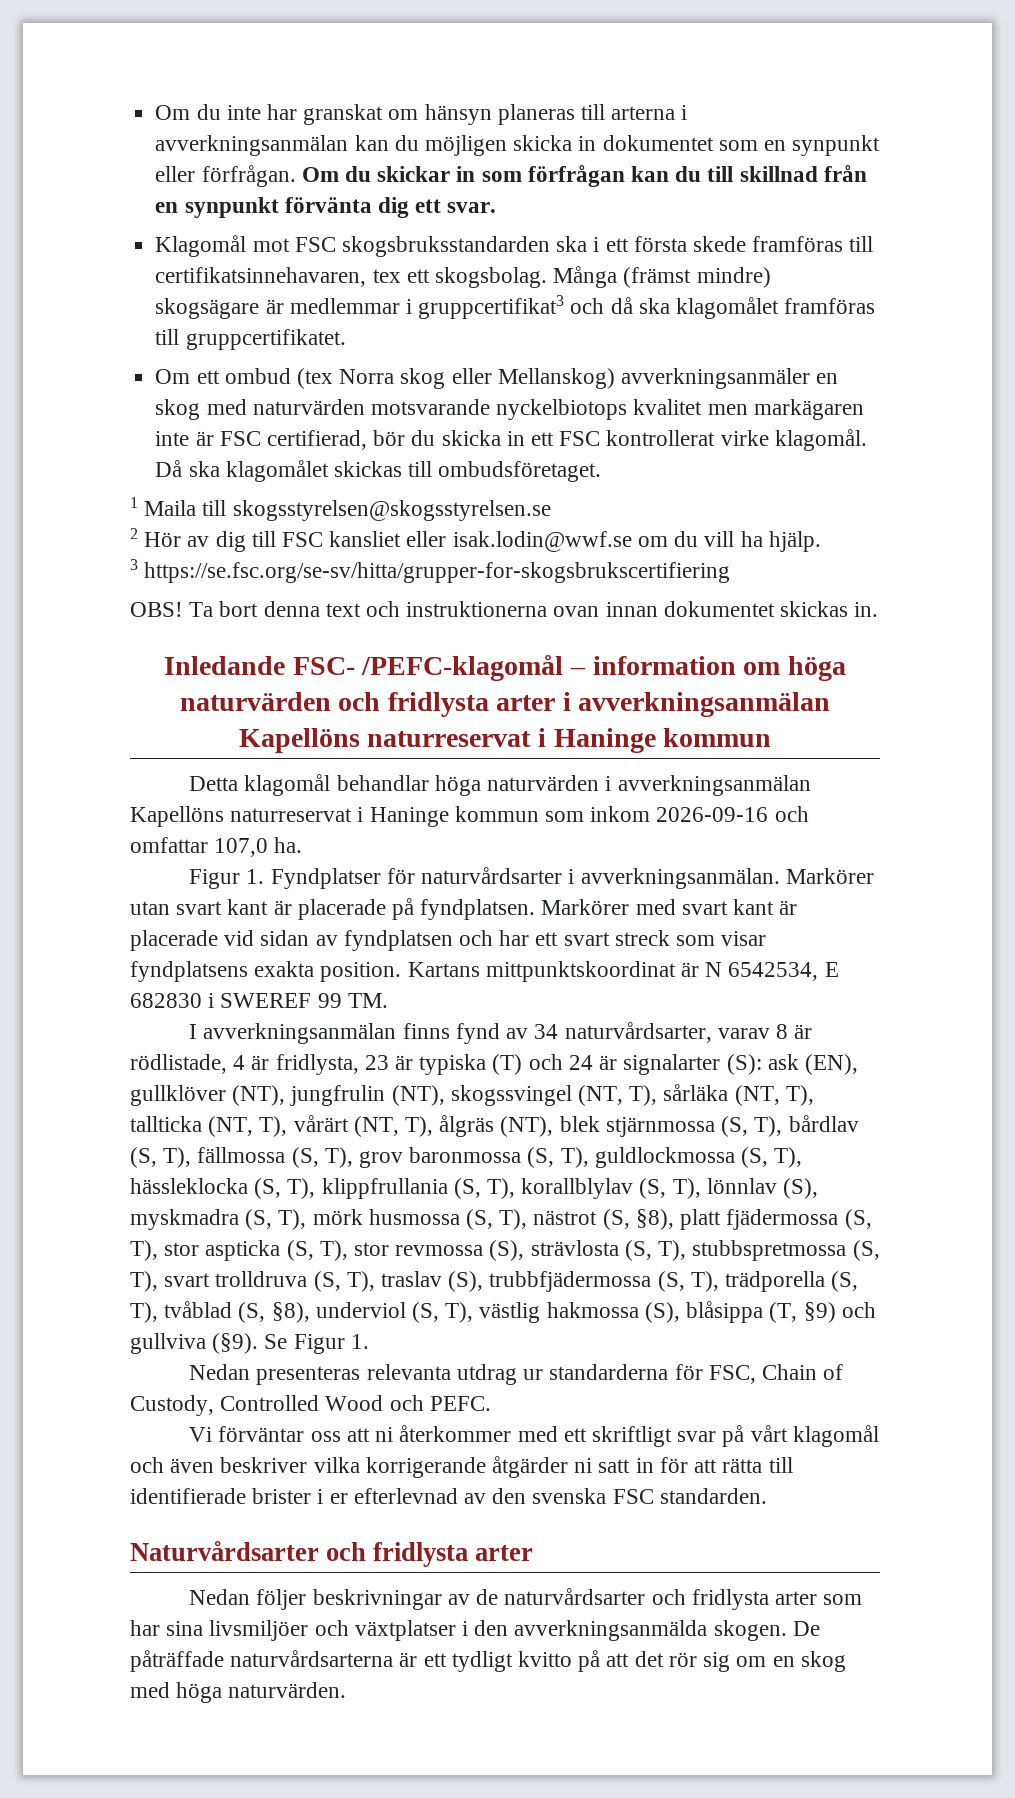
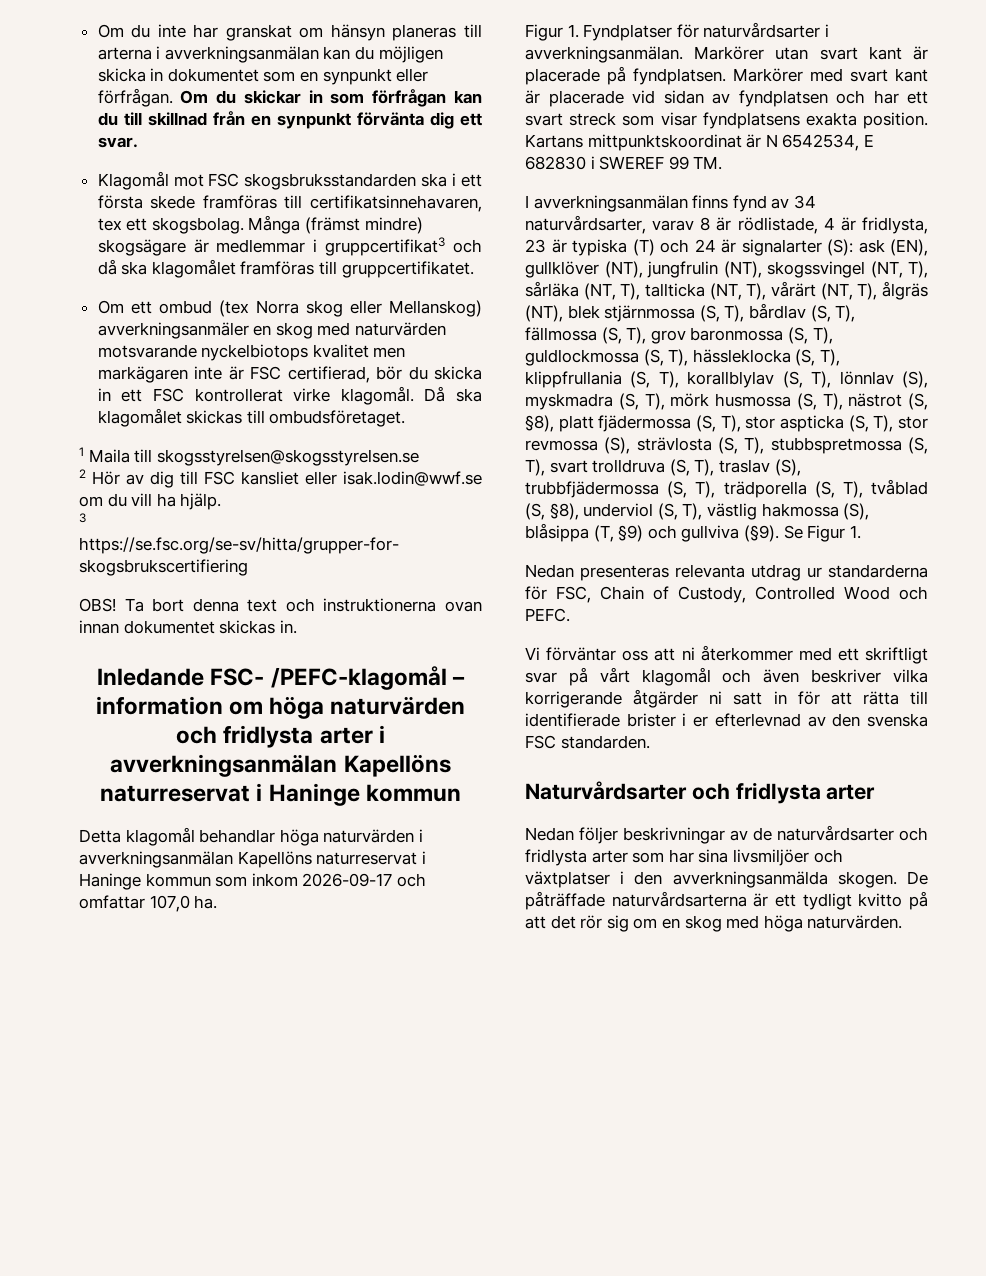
[656,807,769,822] 2026-09-16 -> [302,873,393,887] 2026-09-17

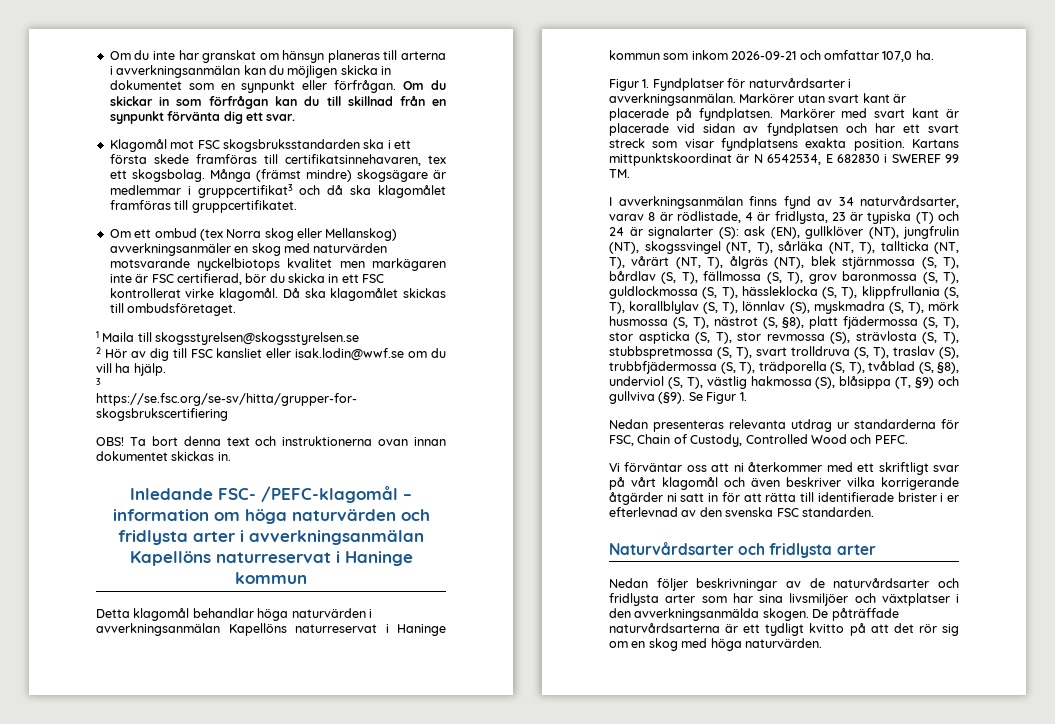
[302,873,393,887] 2026-09-17 -> [731,51,797,60] 2026-09-21

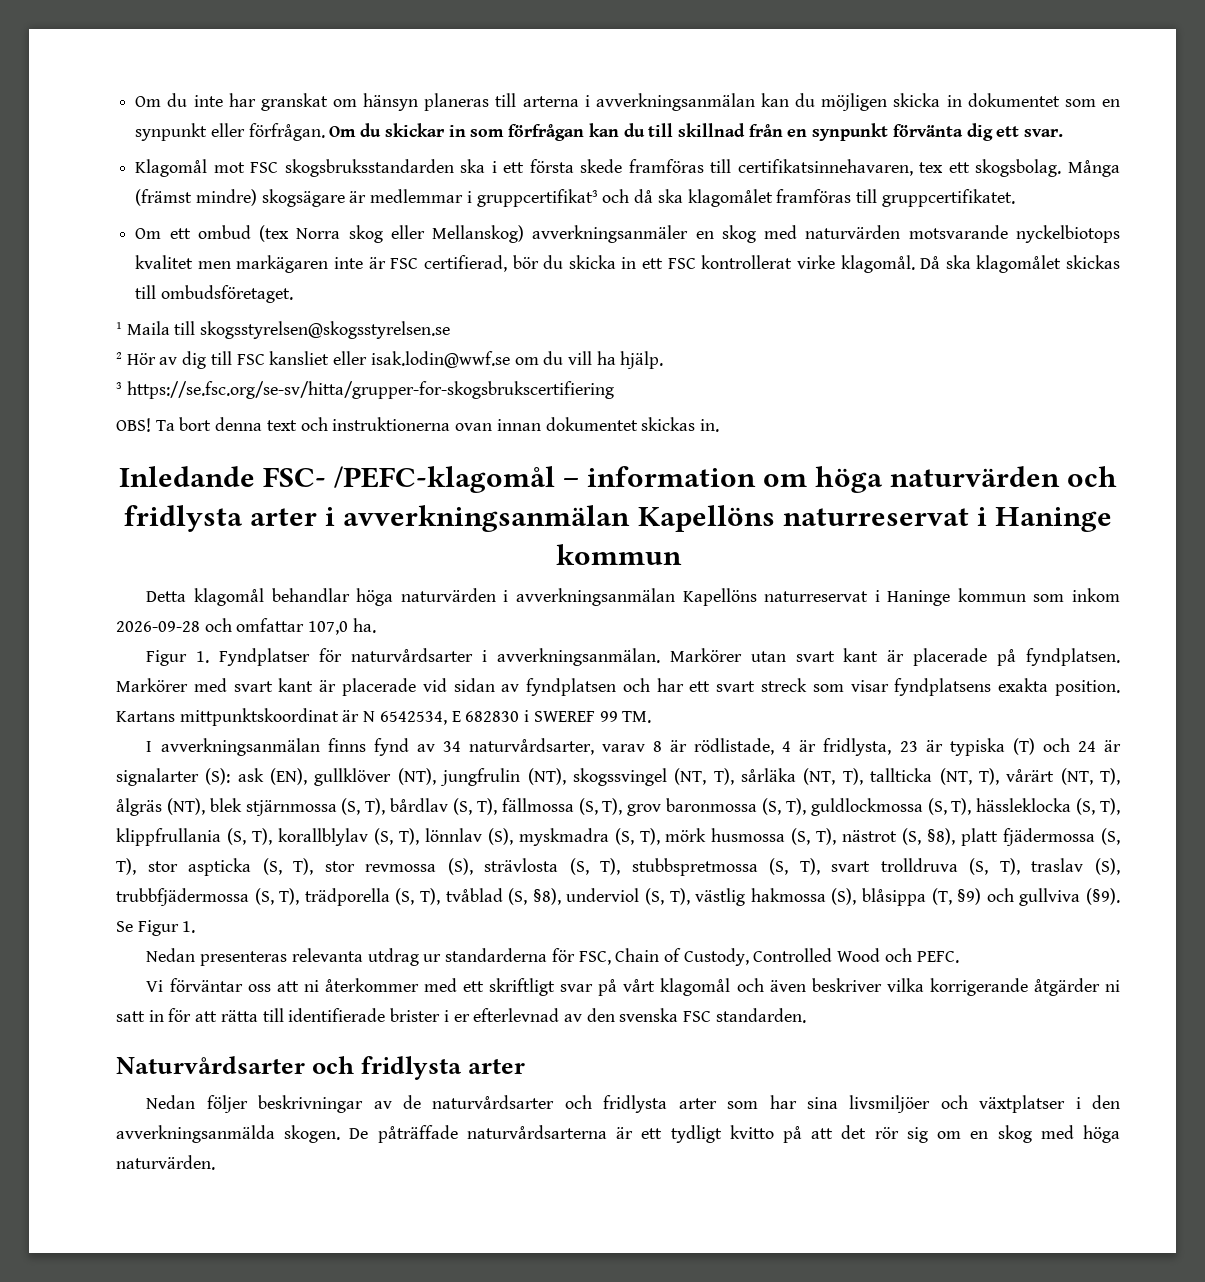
[731,51,797,60] 2026-09-21 -> [116,621,200,632] 2026-09-28

